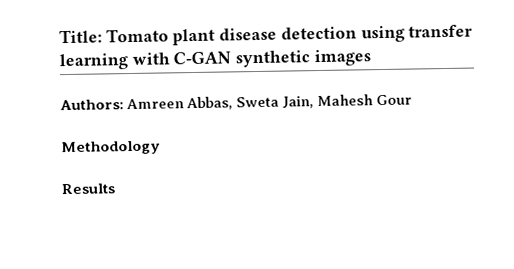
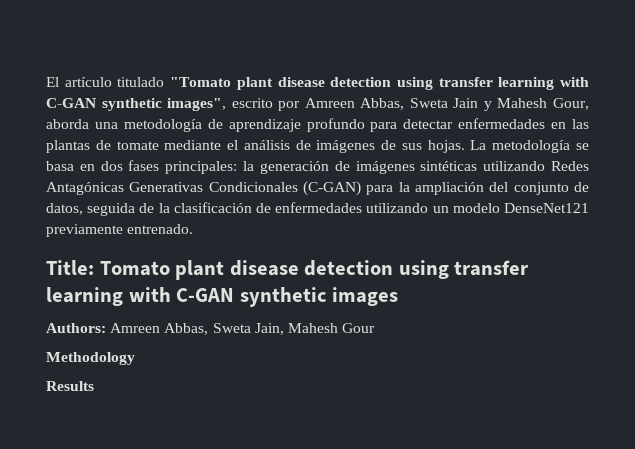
(59, 36) none -> [46,77,589,90] [46,98,590,111] [46,118,589,132] [46,140,589,153] [46,160,589,174] [46,181,589,196] [46,202,589,216] [46,224,194,237] El artículo titulado "Tomato plant disease detection using transfer learning with C-GAN synthetic images", escrito por Amreen Abbas, Sweta Jain y Mahesh Gour, aborda una metodología de aprendizaje profundo para detectar enfermedades en las plantas de tomate mediante el análisis de imágenes de sus hojas. La metodología se basa en dos fases principales: la generación de imágenes sintéticas utilizando Redes Antagónicas Generativas Condicionales (C-GAN) para la ampliación del conjunto de datos, seguida de la clasificación de enfermedades utilizando un modelo DenseNet121 previamente entrenado. //

